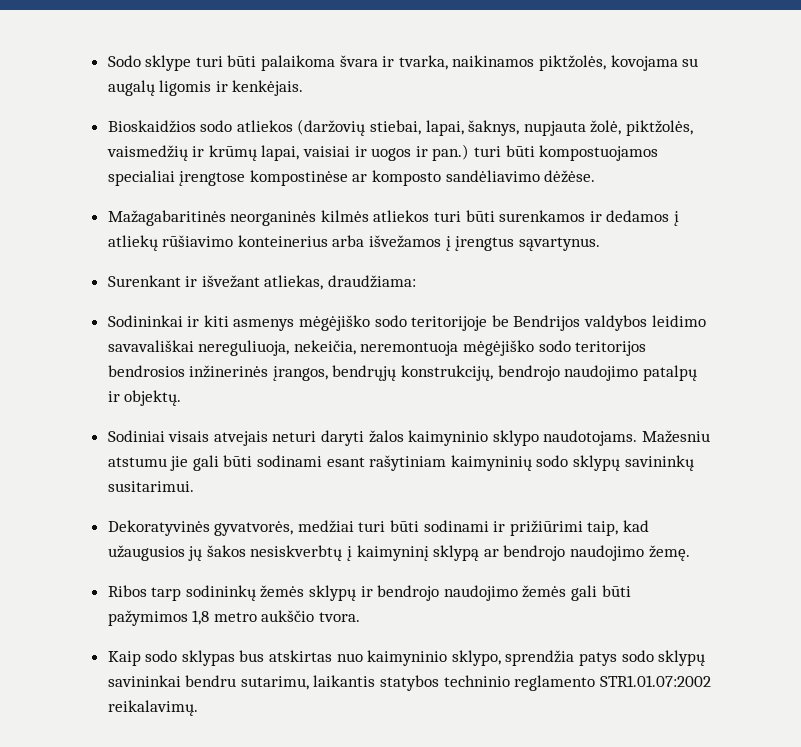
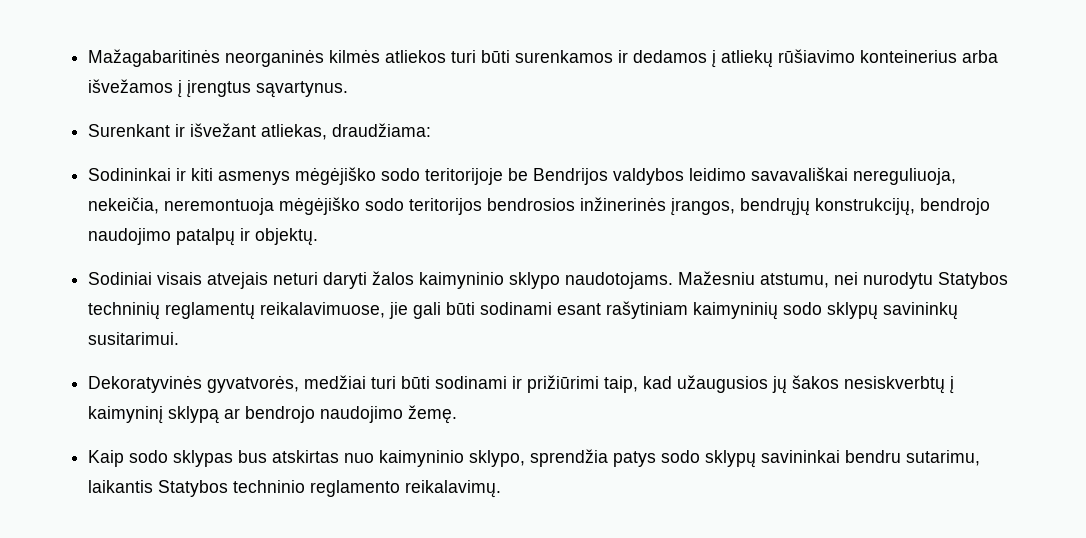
[107,55,699,71] [107,80,304,96] [107,119,694,136] [106,144,659,161] [107,170,596,186] Sodo sklype turi būti palaikoma švara ir tvarka, naikinamos piktžolės, kovojama su augalų ligomis ir kenkėjais. // Bioskaidžios sodo atliekos (daržovių stiebai, lapai, šaknys, nupjauta žolė, piktžolės, vaismedžių ir krūmų lapai, vaisiai ir uogos ir pan.) turi būti kompostuojamos specialiai įrengtose kompostinėse ar komposto sandėliavimo dėžėse. // -> (88, 58) none
[107,457,167,467] atstumu -> [760,272,1009,289] [88,302,386,320] atstumu, nei nurodytu Statybos techninių reglamentų reikalavimuose,
[107,585,631,601] [107,610,361,626] // Ribos tarp sodininkų žemės sklypų ir bendrojo naudojimo žemės gali būti pažymimos 1,8 metro aukščio tvora. -> (458, 414) none
[380,675,440,691] statybos -> [158,480,229,497] Statybos
[599,675,711,687] STR1.01.07:2002 -> (401, 488) none

